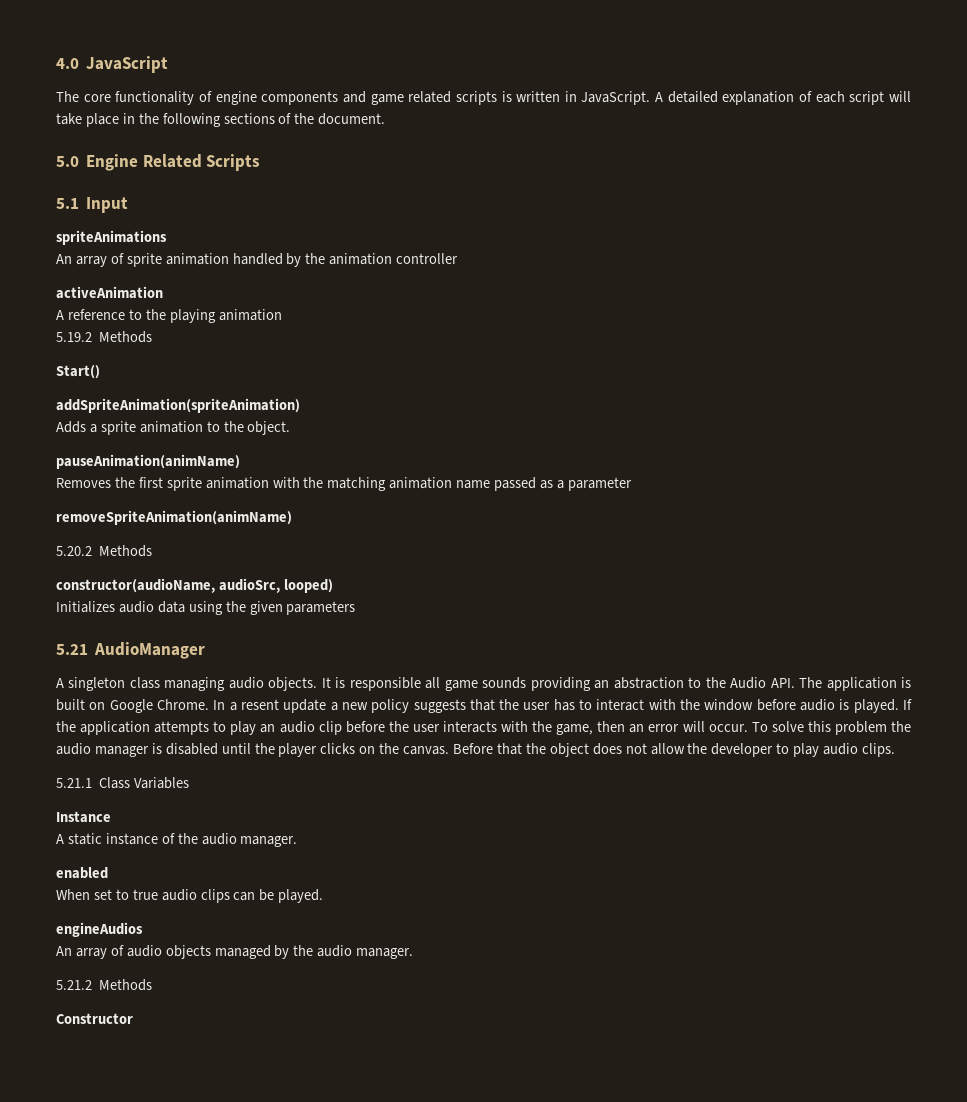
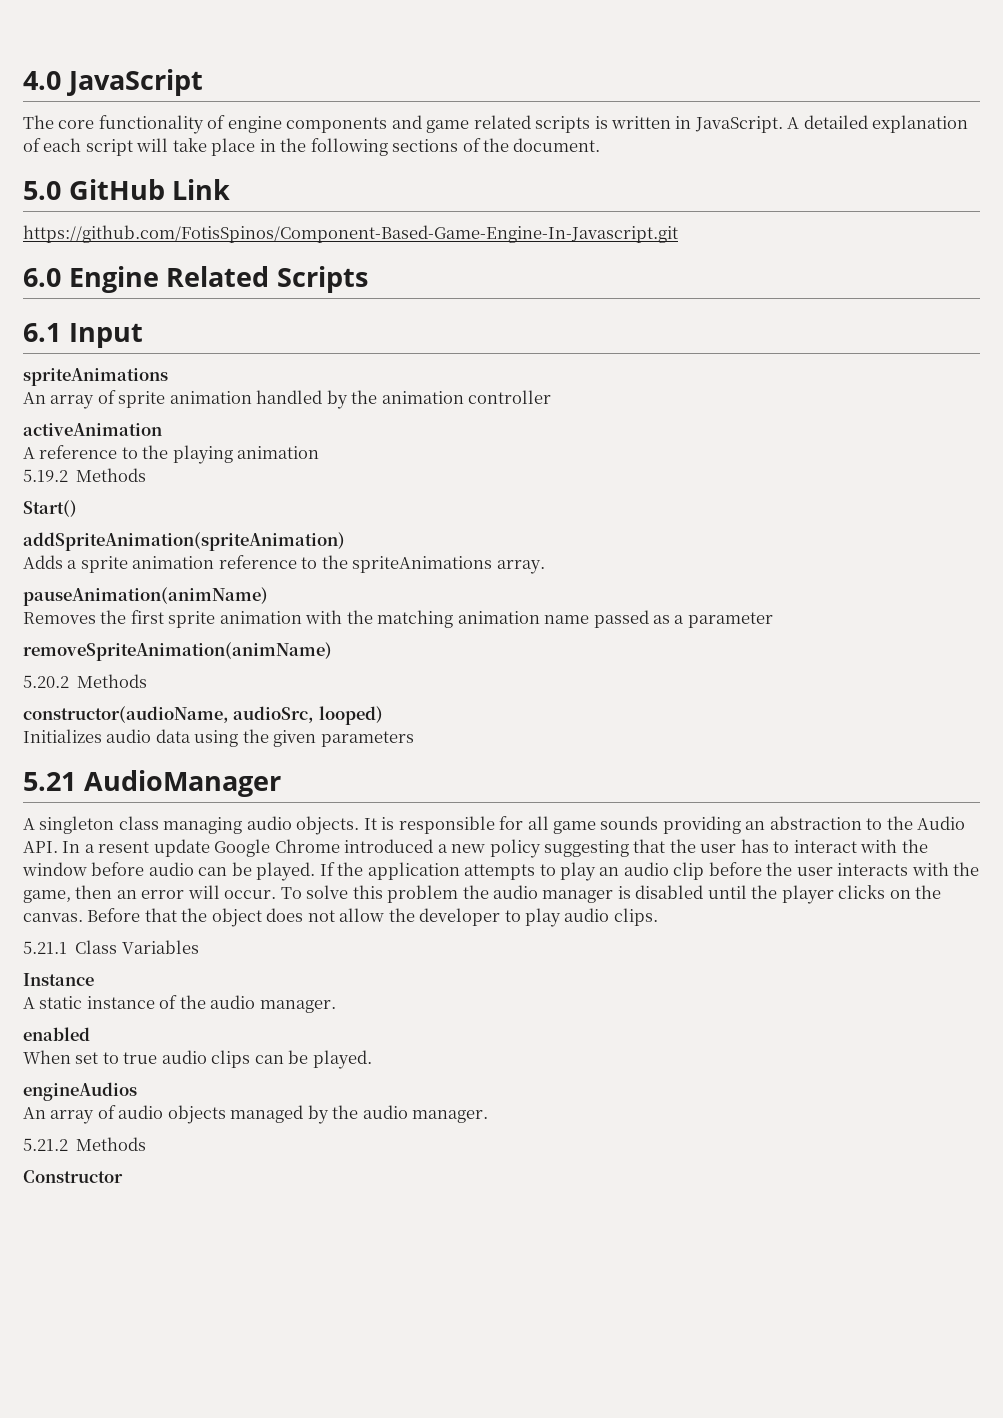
(79, 161) none -> [69,179,231,200] [23,225,678,243] [23,268,61,287] GitHub Link // https://github.com/FotisSpinos/Component-Based-Game-Engine-In-Javascript.git // 6.0
[56,198,79,209] 5.1 -> [23,323,61,342] 6.1
[206,421,291,435] to the object. -> [218,555,545,574] reference to the spriteAnimations array.
(421, 684) none -> [499,816,524,830] for
[799,677,912,691] [56,699,209,713] The application is built on Google Chrome. -> (58, 847) none
(327, 706) none -> [214,839,434,857] Google Chrome introduced
[413,699,466,713] suggests -> [544,840,630,857] suggesting
[839,699,850,710] is -> [198,862,252,876] can be

